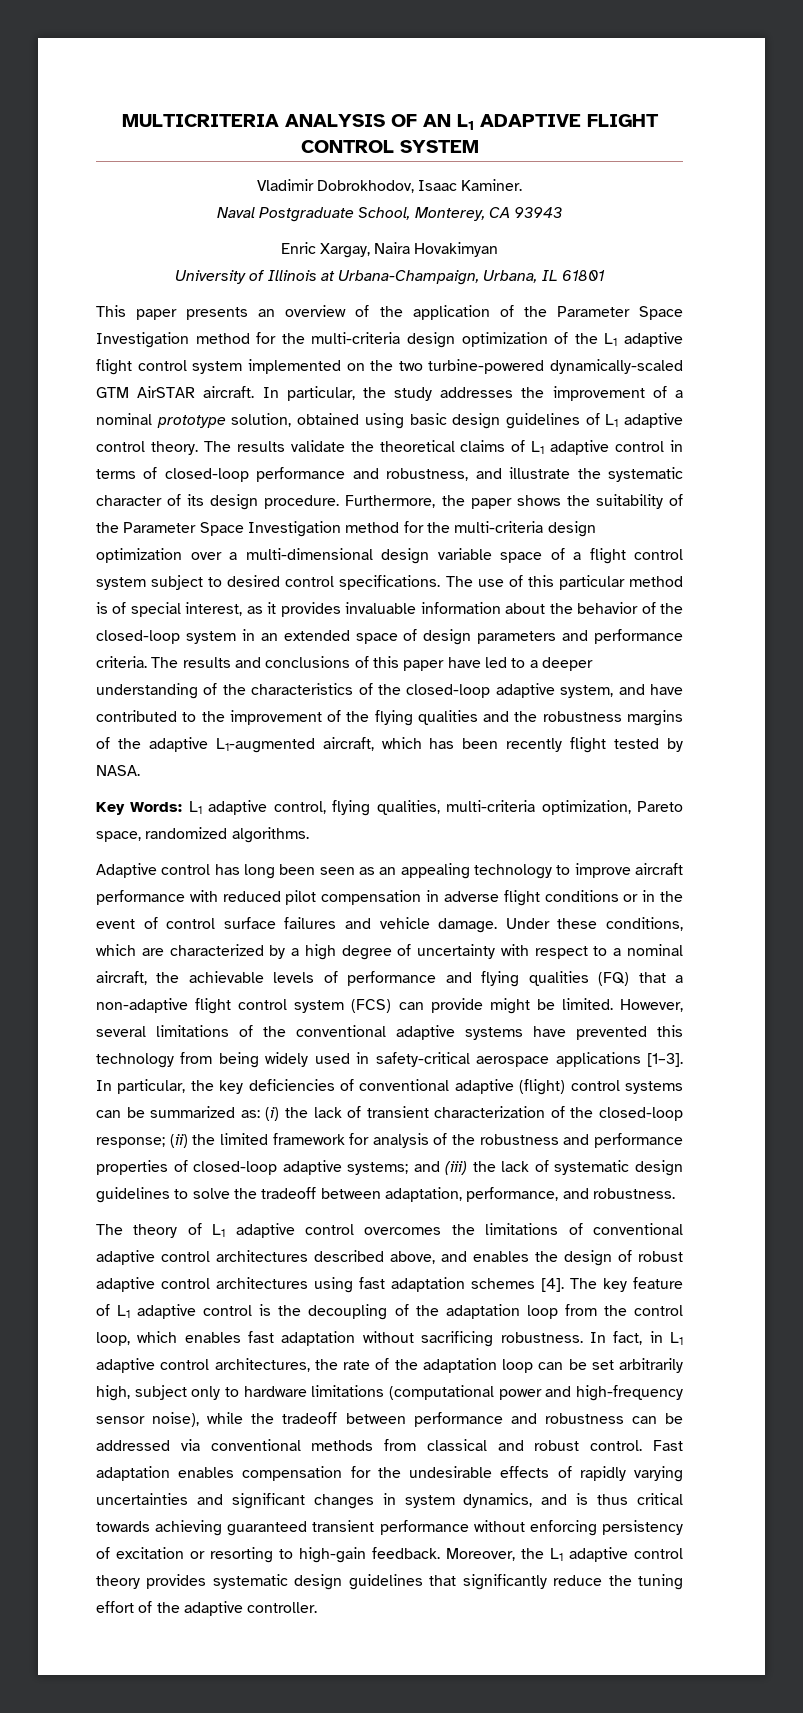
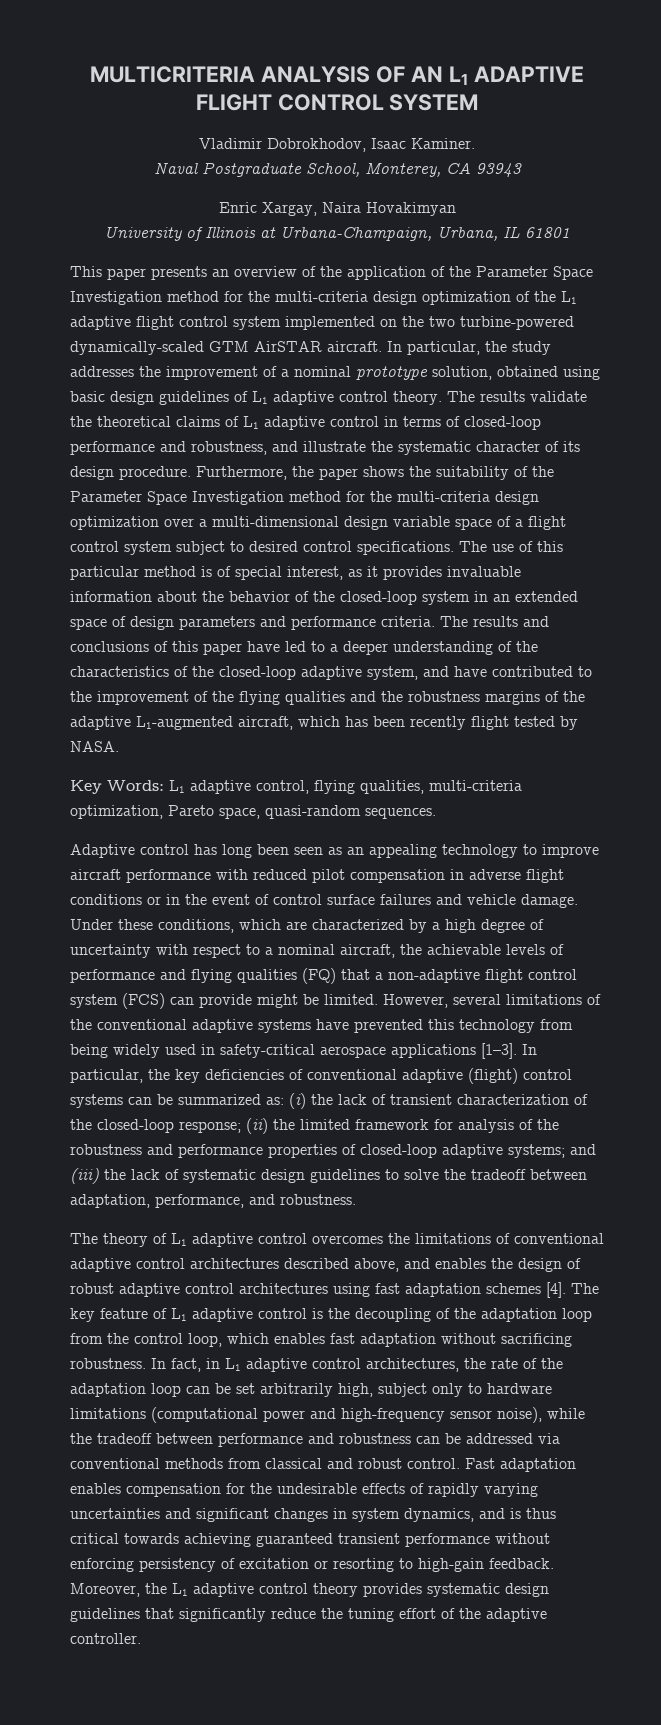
[145,827,309,843] randomized algorithms. -> [265,805,436,819] quasi-random sequences.

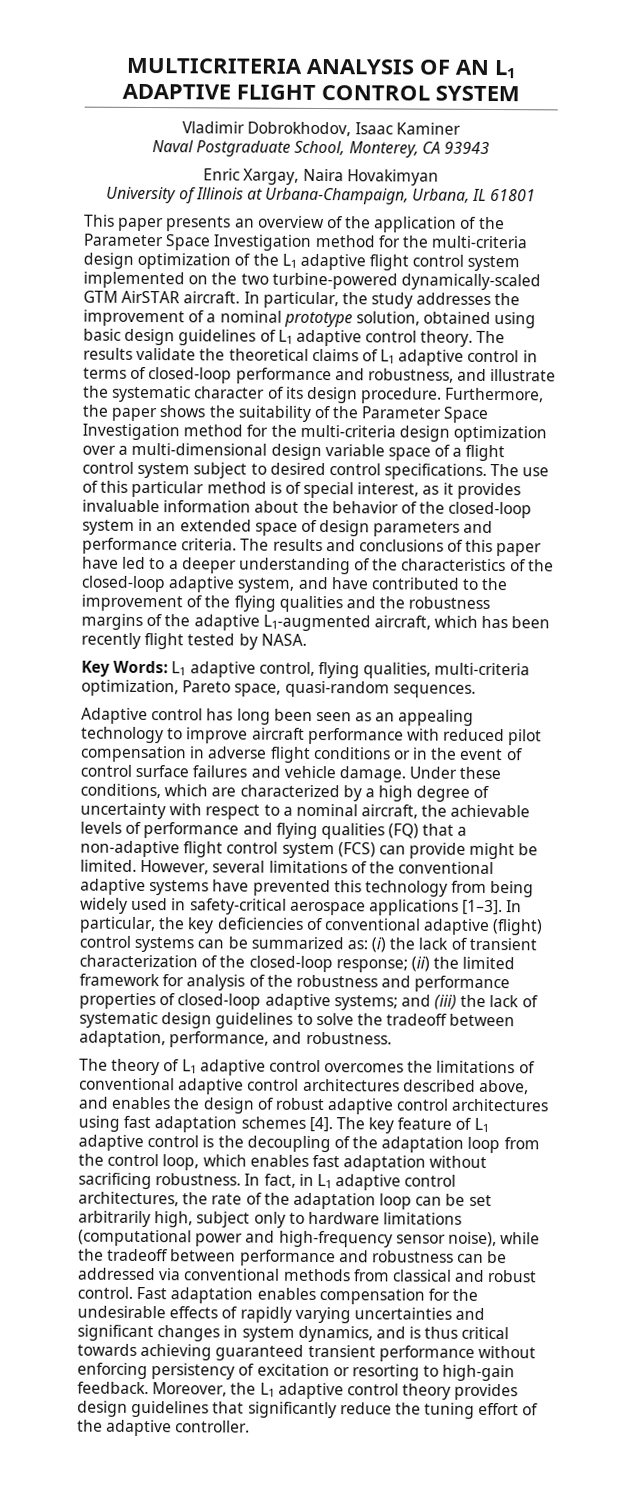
[411,138,475,149] Kaminer. -> [395,122,461,135] Kaminer
[427,1583,500,1597] systematic -> (519, 1392) none

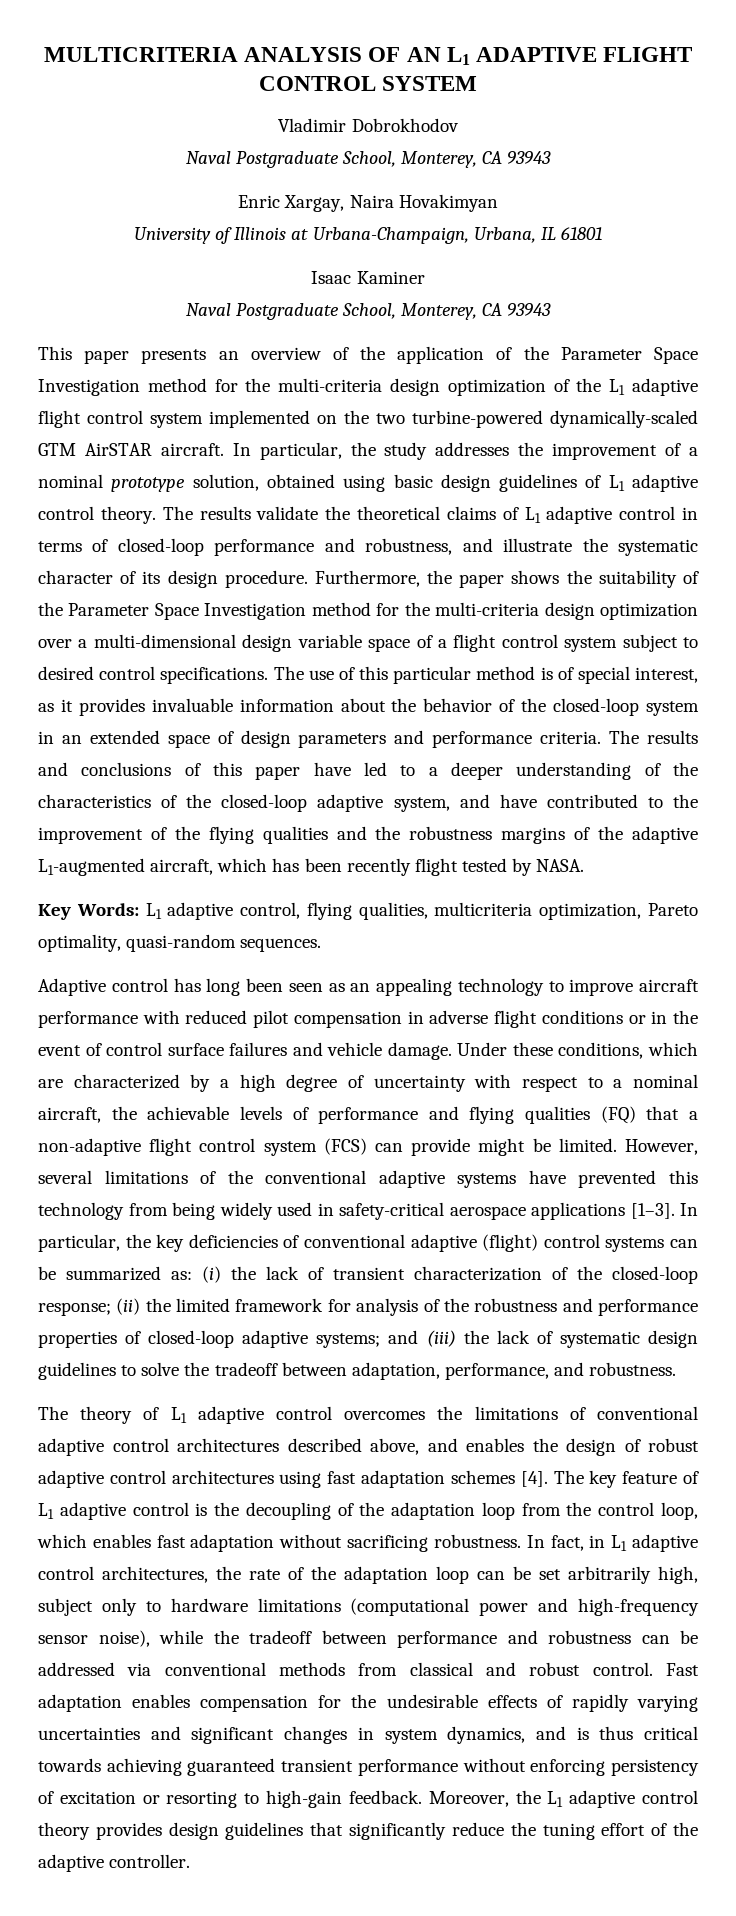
[247,121,461,137] Dobrokhodov, Isaac Kaminer -> [351,118,459,132] Dobrokhodov
(536, 195) none -> [311,271,425,284] [185,303,552,320] // Isaac Kaminer // Naval Postgraduate School, Monterey, CA 93943
[434,662,531,676] multi-criteria -> [434,902,533,916] multicriteria
[234,683,282,697] space, -> [38,934,121,952] optimality,

